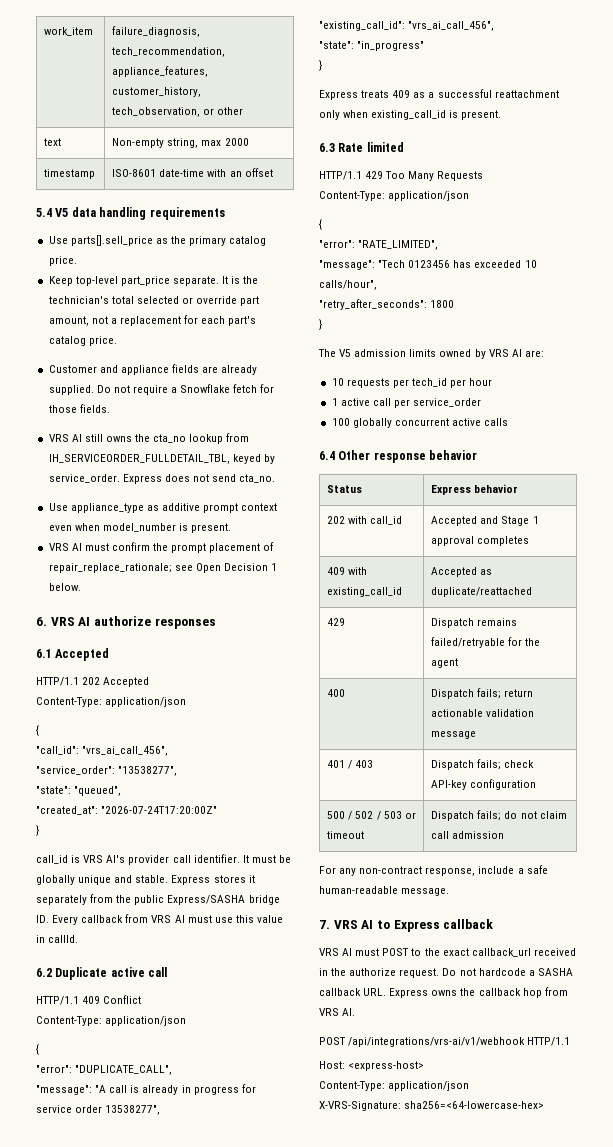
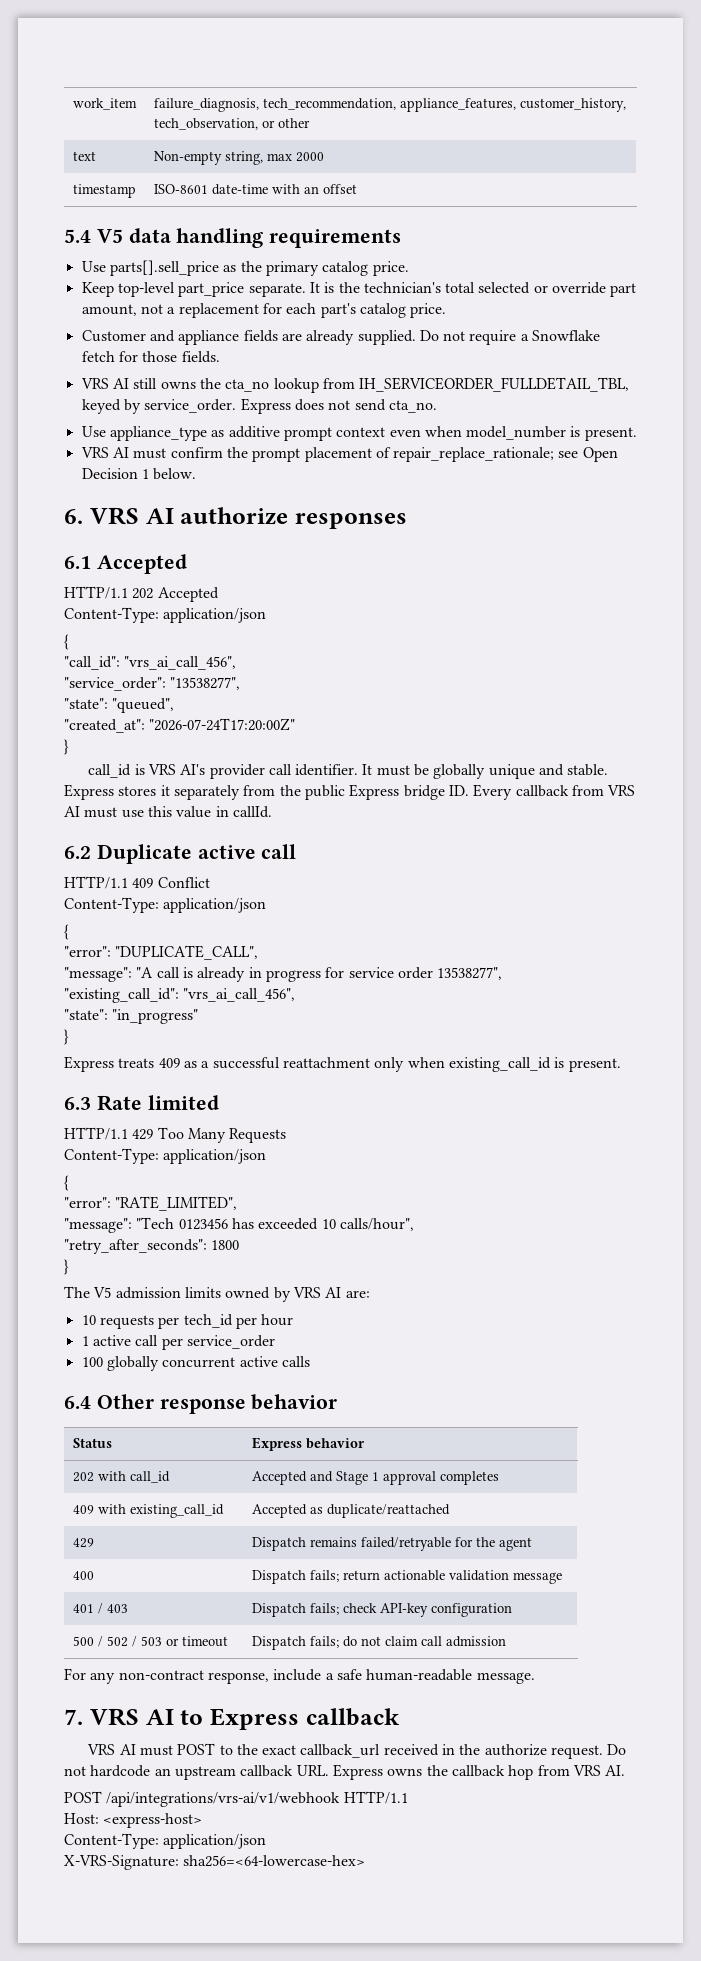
[167,895,246,905] Express/SASHA -> [349,784,400,800] Express
[528,968,573,976] a SASHA -> [154,1766,236,1780] an upstream

